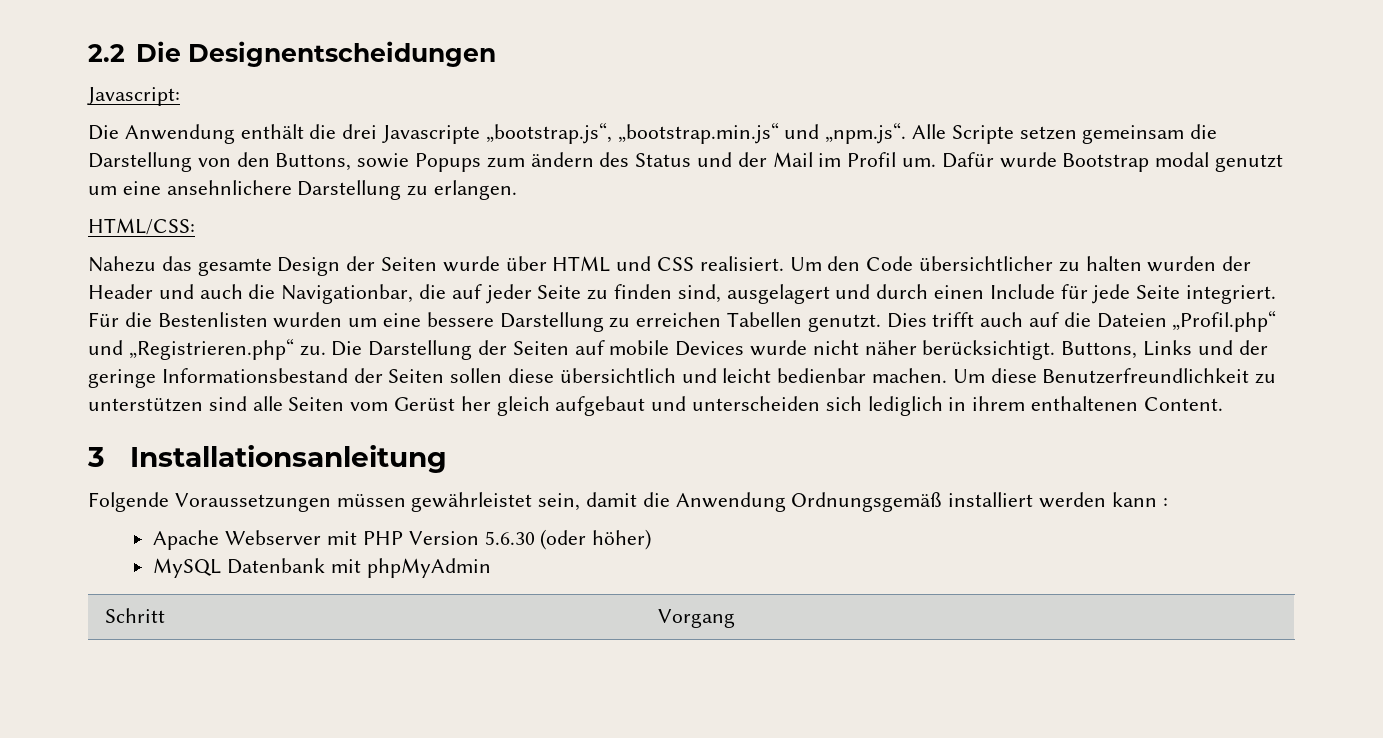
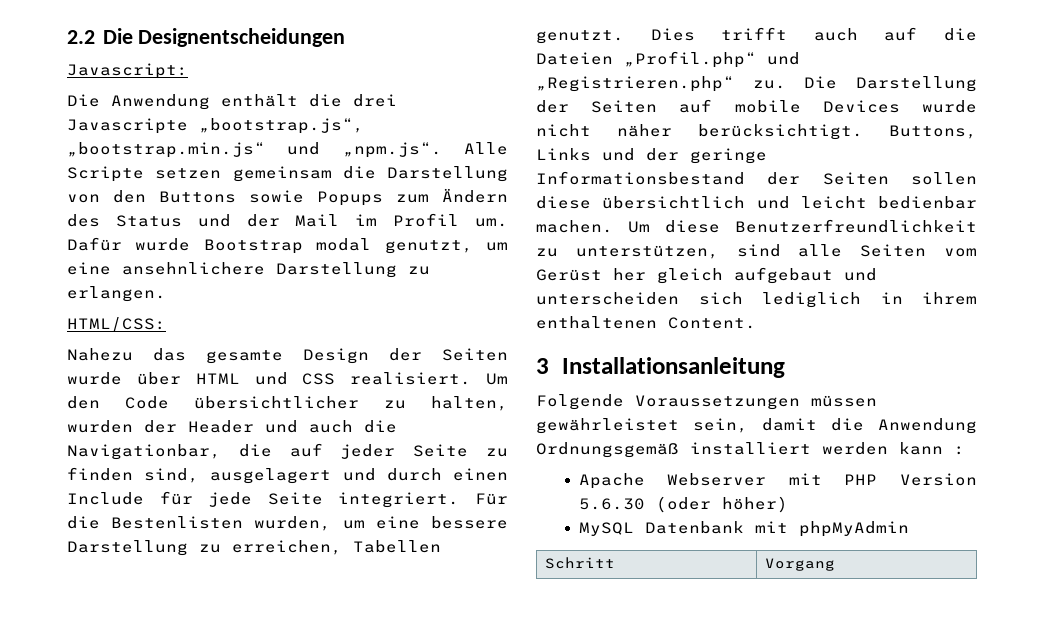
[275,153,352,171] Buttons, -> [159,191,236,203] Buttons
[530,152,594,167] ändern -> [442,188,508,203] Ändern
[1215,154,1284,172] genutzt -> [384,240,473,254] genutzt,
[1085,256,1142,271] halten -> [431,396,508,411] halten,
[273,312,343,328] wurden -> [254,516,332,531] wurden,
[636,312,722,327] erreichen -> [232,540,342,555] erreichen,
[88,397,203,412] unterstützen -> [575,245,719,259] unterstützen,

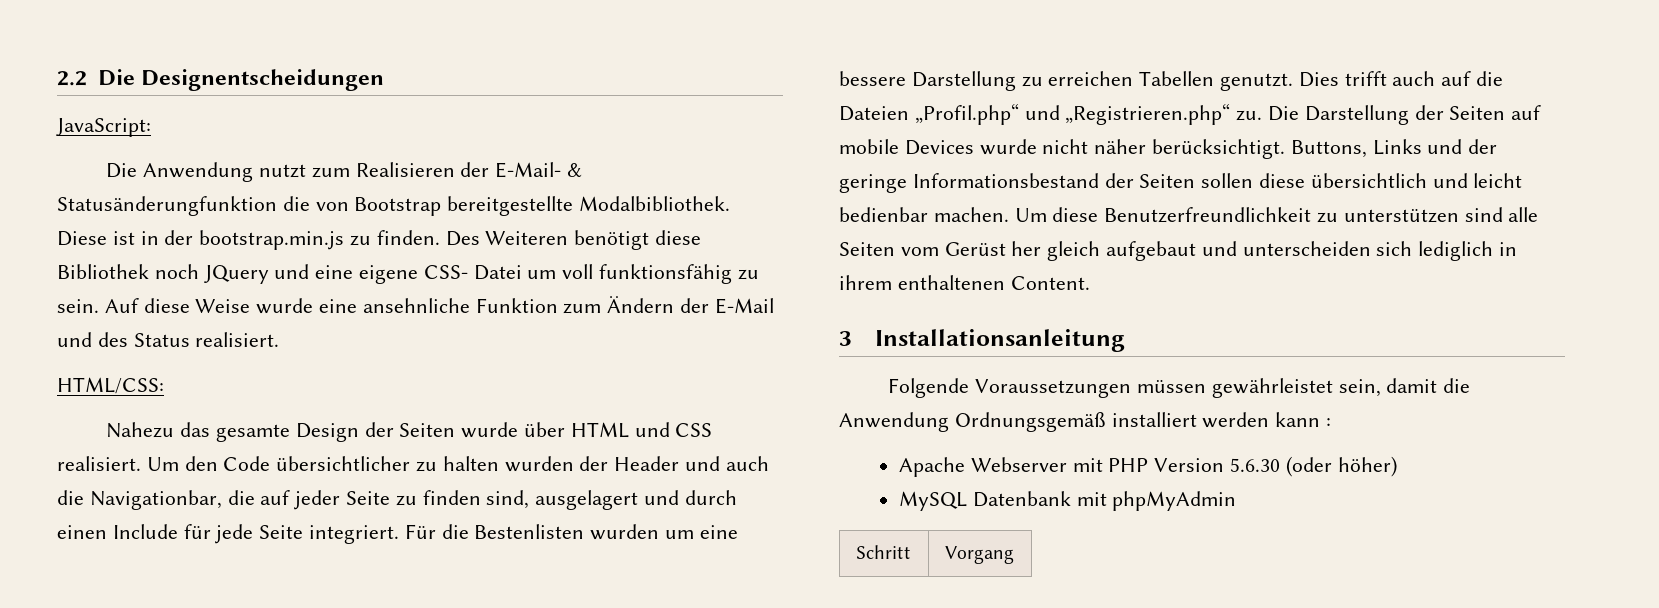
[67,63,188,79] Javascript: -> [56,118,151,137] JavaScript:
[221,94,397,107] [67,118,364,134] [67,142,508,158] [67,166,508,182] [67,188,508,206] [67,213,508,227] [67,237,508,254] [67,262,430,278] [67,286,166,302] enthält die drei Javascripte „bootstrap.js“, „bootstrap.min.js“ und „npm.js“. Alle Scripte setzen gemeinsam die Darstellung von den Buttons sowie Popups zum Ändern des Status und der Mail im Profil um. Dafür wurde Bootstrap modal genutzt, um eine ansehnlichere Darstellung zu erlangen. -> [258,162,582,178] [57,196,731,216] [57,230,702,250] [57,264,759,284] [57,296,774,314] [57,332,280,347] nutzt zum Realisieren der E-Mail- & Statusänderungfunktion die von Bootstrap bereitgestellte Modalbibliothek. Diese ist in der bootstrap.min.js zu finden. Des Weiteren benötigt diese Bibliothek noch JQuery und eine eigene CSS- Datei um voll funktionsfähig zu sein. Auf diese Weise wurde eine ansehnliche Funktion zum Ändern der E-Mail und des Status realisiert.
[431,396,508,411] halten, -> [442,456,499,471] halten
[254,516,332,531] wurden, -> [590,524,660,540] wurden
[232,540,342,555] erreichen, -> [1048,71,1134,86] erreichen
[575,245,719,259] unterstützen, -> [1343,208,1459,223] unterstützen

